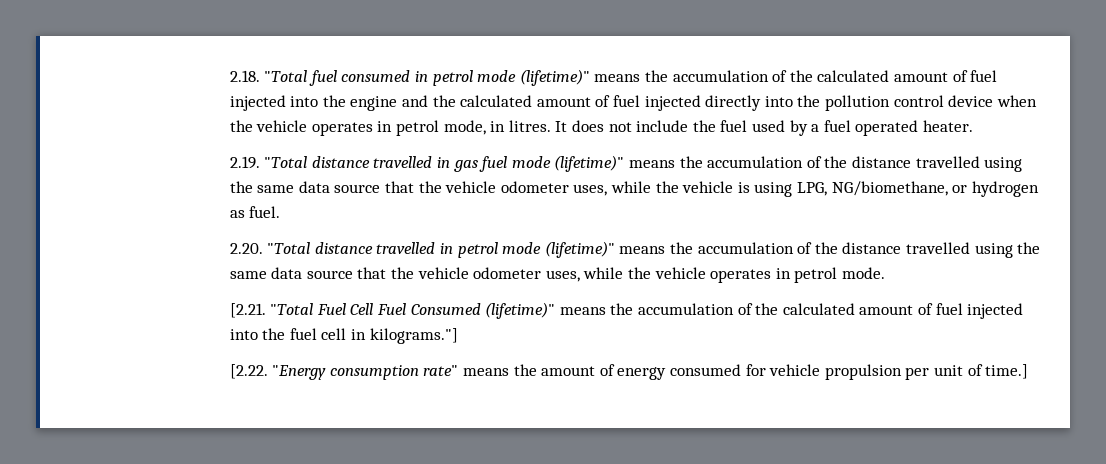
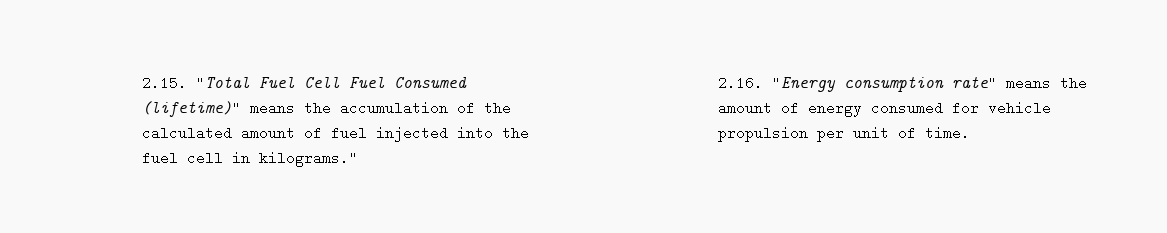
[229,69,998,86] [229,95,1037,111] [229,120,973,136] [229,155,1023,172] [229,181,1039,197] [229,206,281,218] [229,241,1041,258] [229,267,885,283] [229,303,266,318] 2.18. "Total fuel consumed in petrol mode (lifetime)" means the accumulation of the calculated amount of fuel injected into the engine and the calculated amount of fuel injected directly into the pollution control device when the vehicle operates in petrol mode, in litres. It does not include the fuel used by a fuel operated heater. // 2.19. "Total distance travelled in gas fuel mode (lifetime)" means the accumulation of the distance travelled using the same data source that the vehicle odometer uses, while the vehicle is using LPG, NG/biomethane, or hydrogen as fuel. // 2.20. "Total distance travelled in petrol mode (lifetime)" means the accumulation of the distance travelled using the same data source that the vehicle odometer uses, while the vehicle operates in petrol mode. // [2.21. -> [142,76,188,90] 2.15.
[369,328,458,344] [229,364,268,379] kilograms."] // [2.22. -> [259,151,359,167] [718,76,764,90] kilograms." // 2.16.
[985,364,1029,379] time.] -> [925,126,971,140] time.

